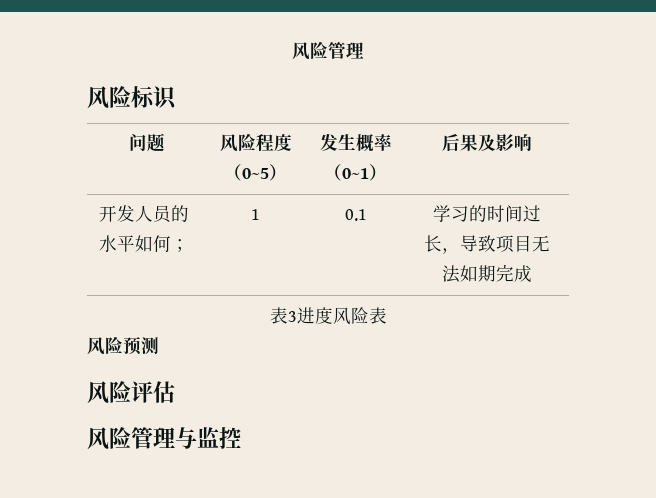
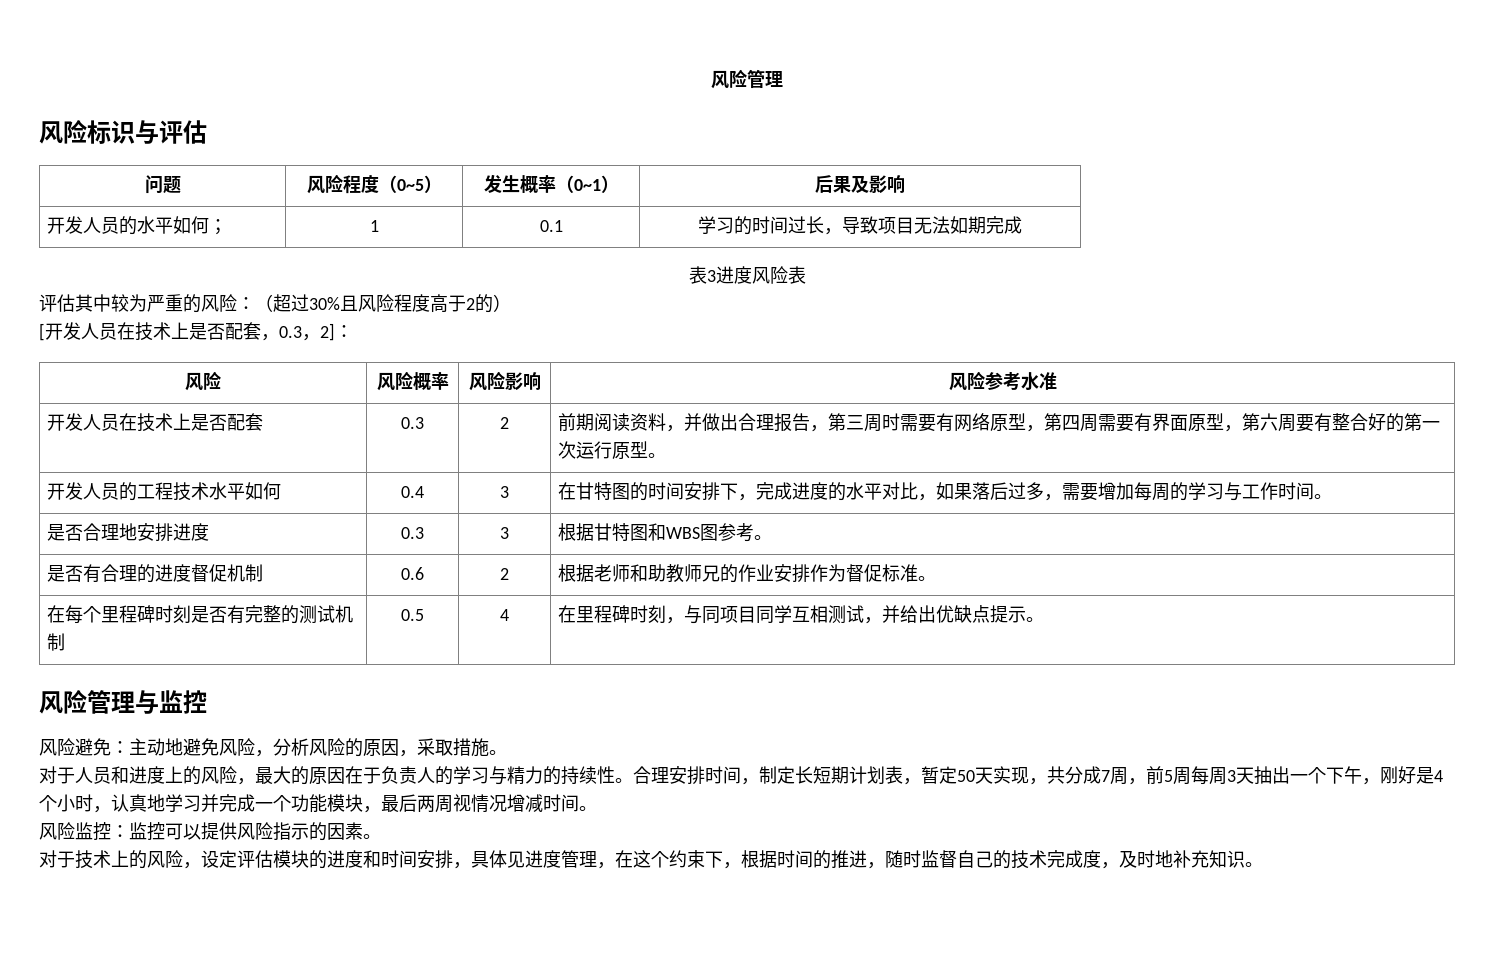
(177, 98) none -> [135,120,207,144] 与评估
[87,336,159,355] [87,381,175,404] [87,427,241,450] 风险预测 // 风险评估 // 风险管理与监控 -> [39,294,511,313] [39,322,353,341] [185,371,221,391] [376,371,449,391] [468,371,541,391] [948,371,1057,391] [46,413,263,432] [401,417,424,429] [500,417,509,429] [557,413,1440,432] [557,441,666,459] [46,482,281,501] [401,486,424,498] [500,486,509,498] [557,482,1332,501] [46,523,209,542] [401,527,424,539] [500,527,509,539] [557,523,772,542] [46,564,263,583] [401,567,424,580] [500,568,509,580] [557,564,936,583] [46,605,353,624] [46,633,65,651] [401,609,424,621] [500,609,509,621] [557,605,1044,624] [39,690,207,714] [39,738,507,757] [39,766,1443,785] [39,794,597,813] [39,822,381,841] [39,850,1263,869] 评估其中较为严重的风险：（超过30%且风险程度高于2的） // [开发人员在技术上是否配套，0.3，2]： // 风险 | 风险概率 | 风险影响 | 风险参考水准 // 开发人员在技术上是否配套 | 0.3 | 2 | 前期阅读资料，并做出合理报告，第三周时需要有网络原型，第四周需要有界面原型，第六周要有整合好的第一次运行原型。 // 开发人员的工程技术水平如何 | 0.4 | 3 | 在甘特图的时间安排下，完成进度的水平对比，如果落后过多，需要增加每周的学习与工作时间。 // 是否合理地安排进度 | 0.3 | 3 | 根据甘特图和WBS图参考。 // 是否有合理的进度督促机制 | 0.6 | 2 | 根据老师和助教师兄的作业安排作为督促标准。 // 在每个里程碑时刻是否有完整的测试机制 | 0.5 | 4 | 在里程碑时刻，与同项目同学互相测试，并给出优缺点提示。 // 风险管理与监控 // 风险避免：主动地避免风险，分析风险的原因，采取措施。 // 对于人员和进度上的风险，最大的原因在于负责人的学习与精力的持续性。合理安排时间，制定长短期计划表，暂定50天实现，共分成7周，前5周每周3天抽出一个下午，刚好是4个小时，认真地学习并完成一个功能模块，最后两周视情况增减时间。 // 风险监控：监控可以提供风险指示的因素。 // 对于技术上的风险，设定评估模块的进度和时间安排，具体见进度管理，在这个约束下，根据时间的推进，随时监督自己的技术完成度，及时地补充知识。

